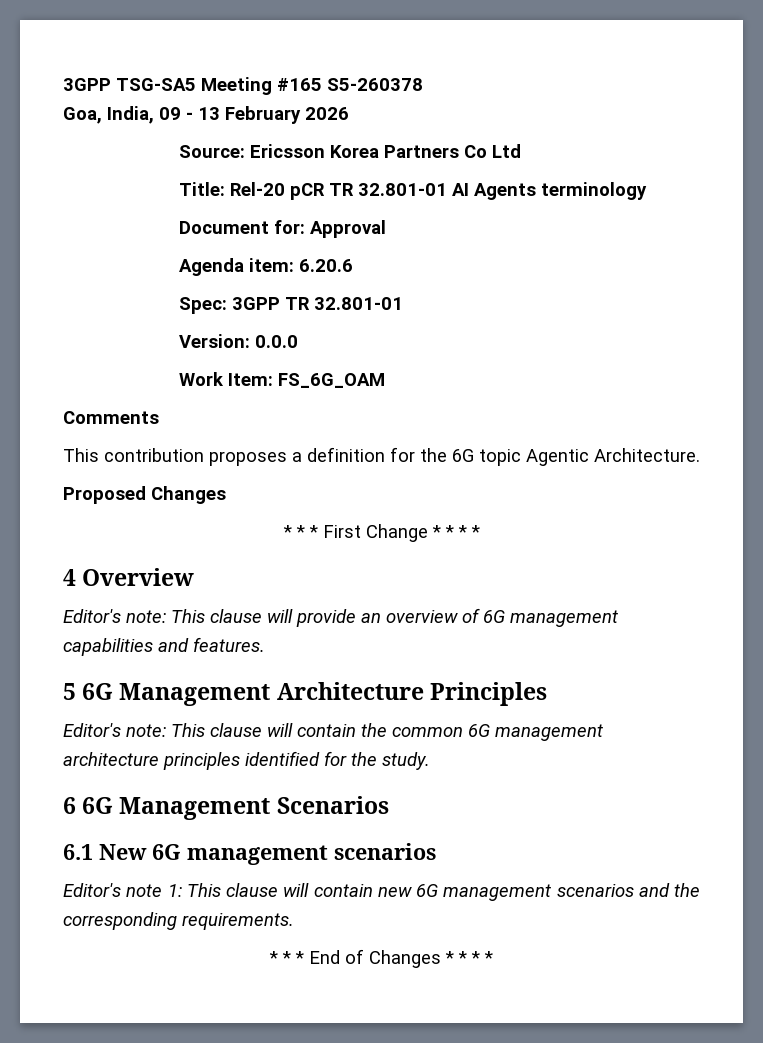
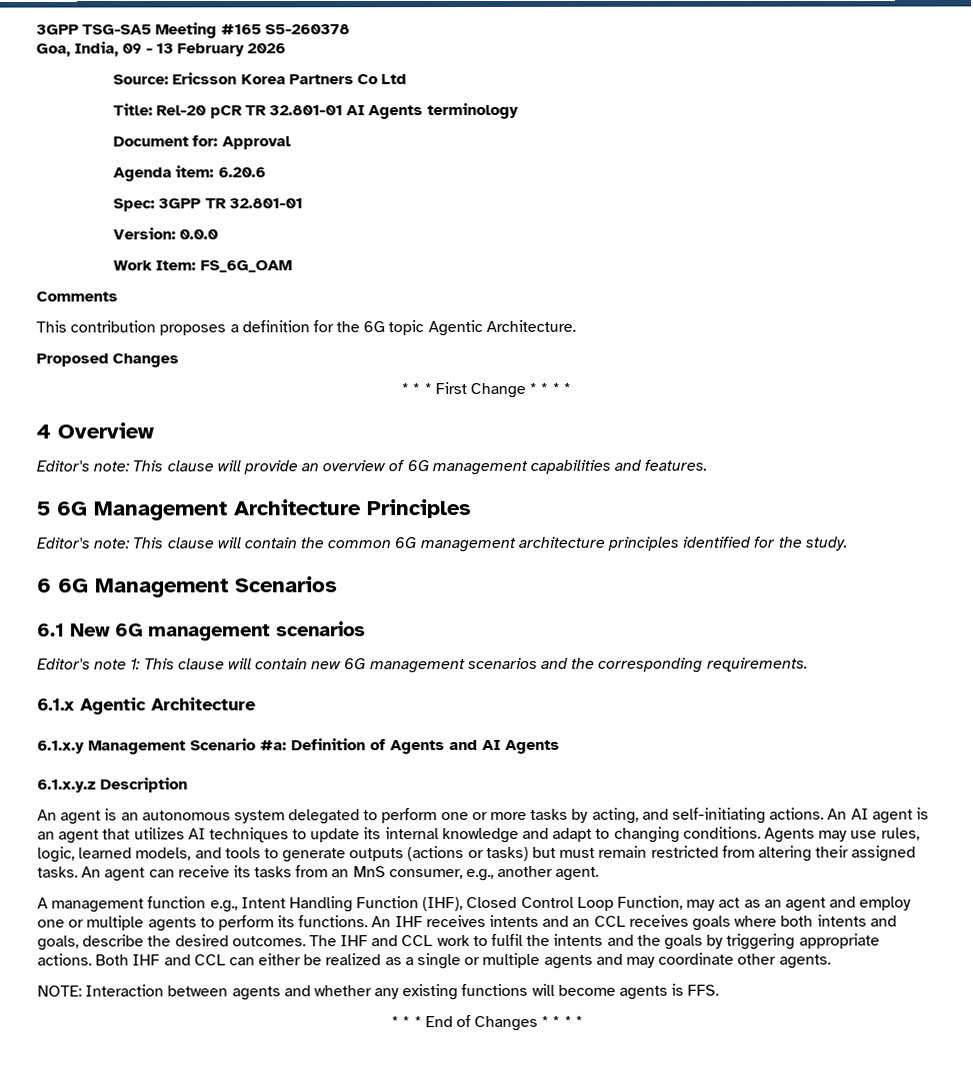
(294, 921) none -> [37,697,256,715] [37,738,560,755] [37,777,188,793] [37,807,929,825] [37,826,920,844] [37,845,917,863] [37,865,600,882] [37,895,912,913] [37,914,897,932] [37,933,880,951] [37,952,831,970] [37,983,720,1001] // 6.1.x Agentic Architecture // 6.1.x.y Management Scenario #a: Definition of Agents and AI Agents // 6.1.x.y.z Description // An agent is an autonomous system delegated to perform one or more tasks by acting, and self-initiating actions. An AI agent is an agent that utilizes AI techniques to update its internal knowledge and adapt to changing conditions. Agents may use rules, logic, learned models, and tools to generate outputs (actions or tasks) but must remain restricted from altering their assigned tasks. An agent can receive its tasks from an MnS consumer, e.g., another agent. // A management function e.g., Intent Handling Function (IHF), Closed Control Loop Function, may act as an agent and employ one or multiple agents to perform its functions. An IHF receives intents and an CCL receives goals where both intents and goals, describe the desired outcomes. The IHF and CCL work to fulfil the intents and the goals by triggering appropriate actions. Both IHF and CCL can either be realized as a single or multiple agents and may coordinate other agents. // NOTE: Interaction between agents and whether any existing functions will become agents is FFS.

